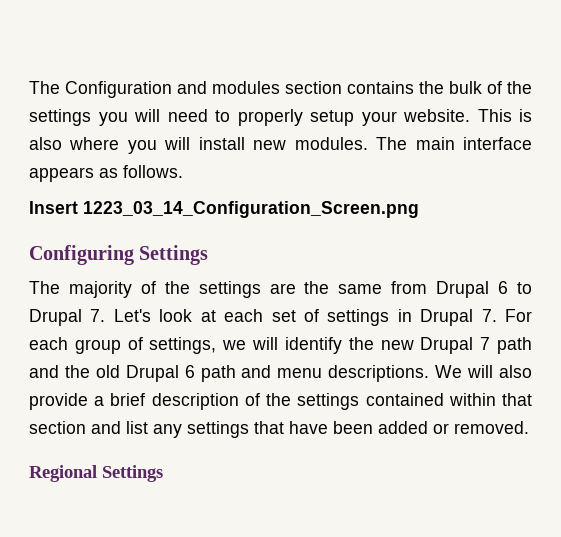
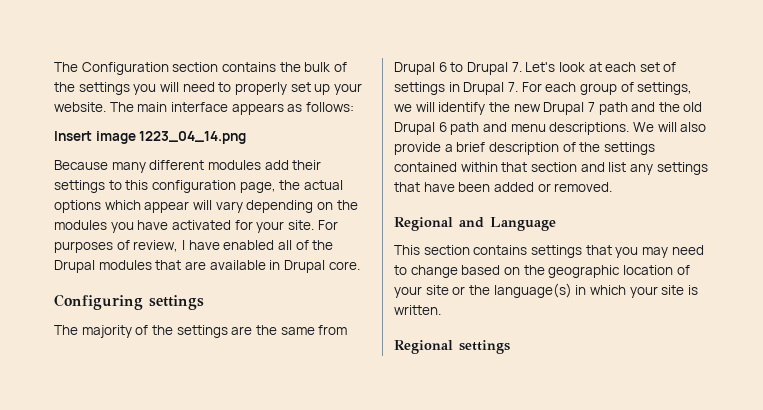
[177,81,280,94] and modules -> (169, 68) none
[310,109,532,126] [29,137,368,154] setup your website. This is also where you will install new modules. -> [290,82,362,95] [54,102,106,112] set up your website.
[123,165,183,178] follows. -> [305,102,354,112] follows:
[83,201,419,218] 1223_03_14_Configuration_Screen.png -> [95,131,247,144] [54,160,322,173] [54,180,343,193] [54,200,358,213] [54,220,338,233] [54,240,334,253] [54,260,360,273] image 1223_04_14.png // Because many different modules add their settings to this configuration page, the actual options which appear will vary depending on the modules you have activated for your site. For purposes of review, I have enabled all of the Drupal modules that are available in Drupal core.
[139,245,209,265] Settings -> [149,295,204,310] settings
[102,465,163,482] Settings -> [459,217,556,231] [394,245,704,258] [394,265,690,278] [394,283,698,298] [394,305,441,315] [394,340,510,354] and Language // This section contains settings that you may need to change based on the geographic location of your site or the language(s) in which your site is written. // Regional settings

